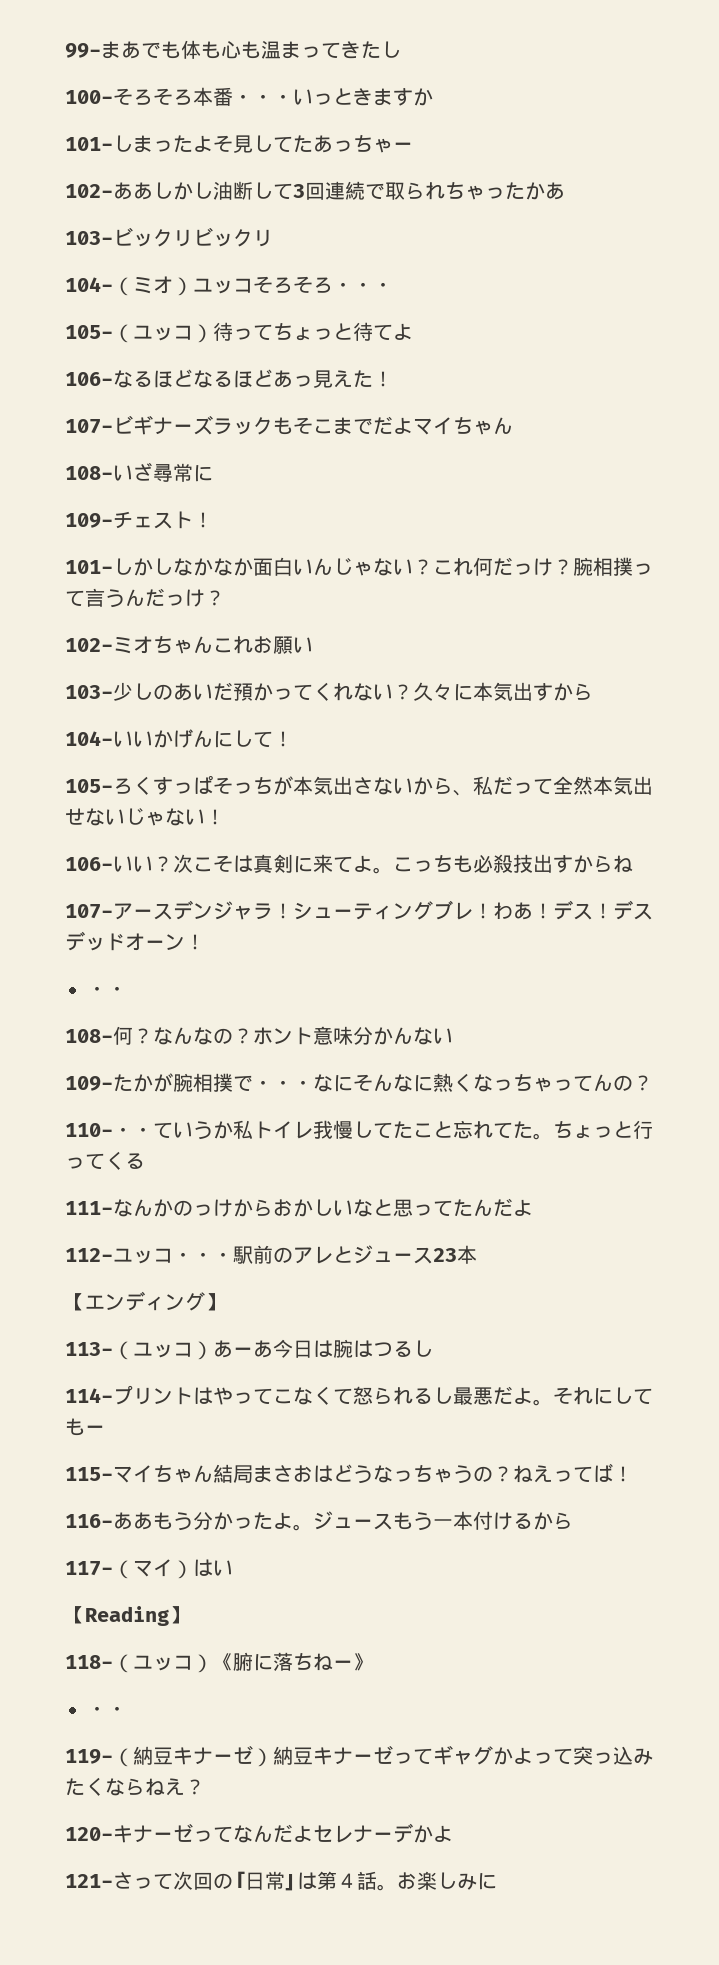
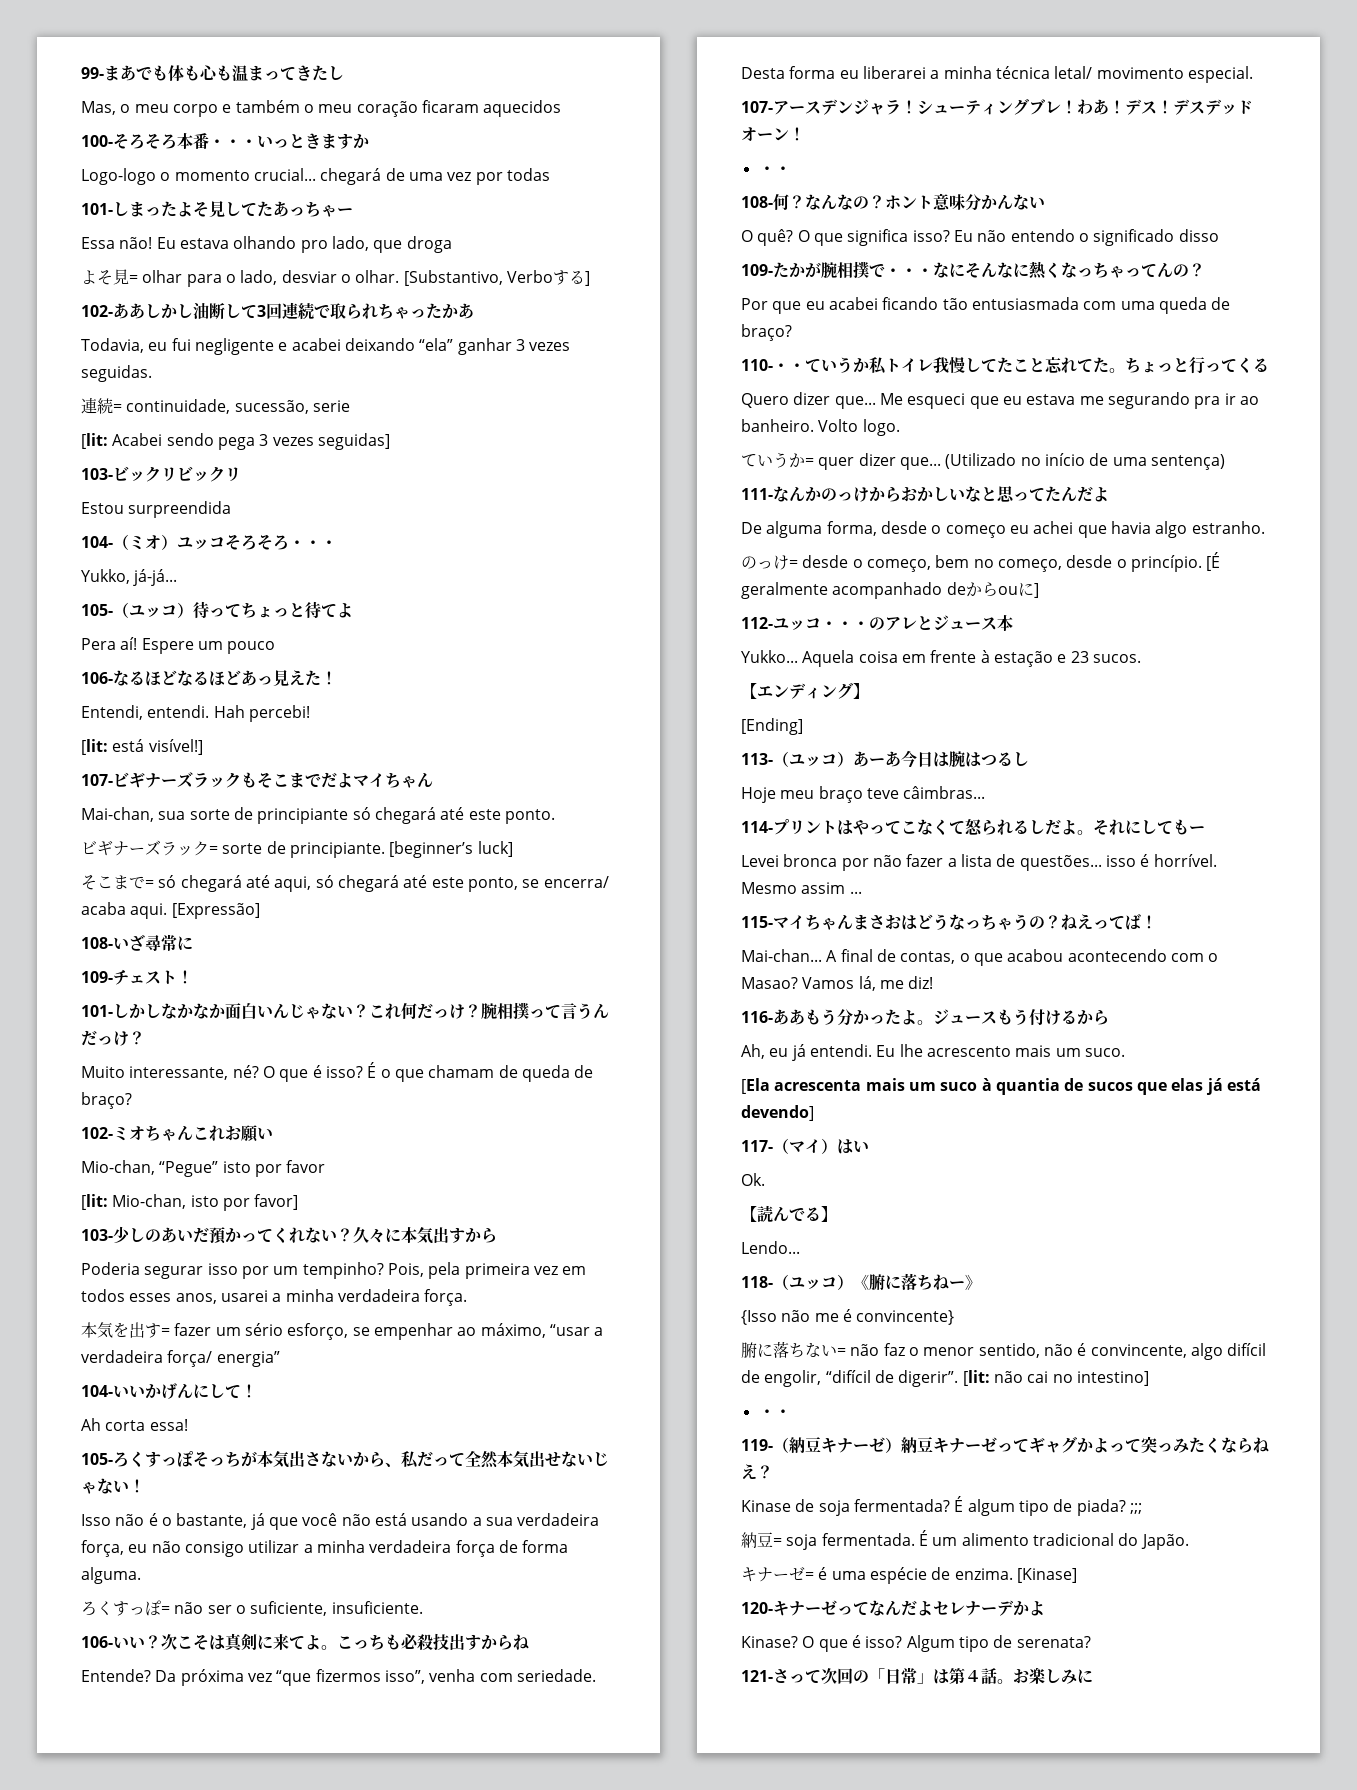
(401, 49) none -> [81,100,562,117] // Mas, o meu corpo e também o meu coração ficaram aquecidos
(433, 97) none -> [81,168,550,185] // Logo-logo o momento crucial... chegará de uma vez por todas
(413, 146) none -> [81,236,452,253] [81,269,590,287] // Essa não! Eu estava olhando pro lado, que droga // よそ見= olhar para o lado, desviar o olhar. [Substantivo, Verboする]
(565, 191) none -> [81,338,571,355] [81,365,152,382] [81,397,350,414] [81,433,390,450] // Todavia, eu fui negligente e acabei deixando “ela” ganhar 3 vezes seguidas. // 連続= continuidade, sucessão, serie // [lit: Acabei sendo pega 3 vezes seguidas]
(273, 238) none -> [81,501,232,518] // Estou surpreendida
(393, 287) none -> [81,569,178,586] // Yukko, já-já...
(413, 331) none -> [81,637,276,654] // Pera aí! Espere um pouco
(393, 379) none -> [81,705,310,722] [81,739,203,755] // Entendi, entendi. Hah percebi! // [lit: está visível!]
(513, 426) none -> [81,807,555,824] [81,840,513,858] [81,875,609,892] [81,902,260,919] // Mai-chan, sua sorte de principiante só chegará até este ponto. // ビギナーズラック= sorte de principiante. [beginner’s luck] // そこまで= só chegará até aqui, só chegará até este ponto, se encerra/ acaba aqui. [Expressão]
(225, 598) none -> [81,1062,594,1082] [81,1092,132,1109] // Muito interessante, né? O que é isso? É o que chamam de queda de braço?
(313, 645) none -> [81,1160,326,1177] [81,1194,299,1211] // Mio-chan, “Pegue” isto por favor // [lit: Mio-chan, isto por favor]
(593, 691) none -> [81,1262,587,1279] [81,1289,468,1306] [81,1322,604,1340] [81,1350,280,1367] // Poderia segurar isso por um tempinho? Pois, pela primeira vez em todos esses anos, usarei a minha verdadeira força. // 本気を出す= fazer um sério esforço, se empenhar ao máximo, “usar a verdadeira força/ energia”
(293, 739) none -> [81,1418,188,1431] // Ah corta essa!
[193,775,213,795] ぱ -> [177,1451,193,1467] ぽ
(225, 817) none -> [81,1513,600,1530] [81,1540,569,1557] [81,1567,141,1584] [81,1600,423,1616] // Isso não é o bastante, já que você não está usando a sua verdadeira força, eu não consigo utilizar a minha verdadeira força de forma alguma. // ろくすっぽ= não ser o suficiente, insuficiente.
(633, 864) none -> [81,1669,596,1686] [741,66,1253,83] // Entende? Da próxima vez “que fizermos isso”, venha com seriedade. Desta forma eu liberarei a minha técnica letal/ movimento especial.
(453, 1036) none -> [741,229,1219,246] // O quê? O que significa isso? Eu não entendo o significado disso
(653, 1083) none -> [741,297,1231,314] [741,324,792,341] // Por que eu acabei ficando tão entusiasmada com uma queda de braço?
(145, 1161) none -> [741,392,1259,409] [741,419,900,436] [741,452,1225,470] // Quero dizer que... Me esqueci que eu estava me segurando pra ir ao banheiro. Volto logo. // ていうか= quer dizer que... (Utilizado no início de uma sentença)
(533, 1207) none -> [741,521,1265,538] [741,552,1221,572] [741,582,1039,599] // De alguma forma, desde o começo eu achei que havia algo estranho. // のっけ= desde o começo, bem no começo, desde o princípio. [É geralmente acompanhado deからouに]
[233,1245,273,1264] 駅前 -> (869, 625) none
[433,1245,477,1264] 23本 -> [997,615,1013,631] [741,650,1141,667] 本 // Yukko... Aquela coisa em frente à estação e 23 sucos.
(225, 1302) none -> [741,718,803,735] // [Ending]
(433, 1348) none -> [741,786,986,803] // Hoje meu braço teve câimbras...
[453,1387,493,1405] 最悪 -> (1045, 827) none
(105, 1429) none -> [741,854,1217,871] [741,882,862,894] // Levei bronca por não fazer a lista de questões... isso é horrível. Mesmo assim ...
[213,1464,253,1483] 結局 -> (853, 922) none
(633, 1474) none -> [741,949,1219,966] [741,976,934,991] // Mai-chan... A final de contas, o que acabou acontecendo com o Masao? Vamos lá, me diz!
[433,1511,473,1530] 一本 -> (1029, 1017) none
(573, 1520) none -> [741,1044,1125,1061] [741,1078,1261,1095] [741,1105,814,1121] // Ah, eu já entendi. Eu lhe acrescento mais um suco. // [Ela acrescenta mais um suco à quantia de sucos que elas já está devendo]
[65,1606,189,1626] // 【Reading】 -> [741,1173,765,1186] [741,1205,837,1222] [741,1241,800,1254] // Ok. // 【読んでる】 // Lendo...
(373, 1662) none -> [741,1309,955,1325] [741,1341,1267,1360] [741,1370,1149,1387] // {Isso não me é convincente} // 腑に落ちない= não faz o menor sentido, não é convincente, algo difícil de engolir, “difícil de digerir”. [lit: não cai no intestino]
[613,1746,633,1765] 込 -> (1173, 1447) none
(205, 1787) none -> [741,1496,1142,1516] [741,1530,1189,1550] [741,1567,1077,1584] // Kinase de soja fermentada? É algum tipo de piada? ;;; // 納豆= soja fermentada. É um alimento tradicional do Japão. // キナーゼ= é uma espécie de enzima. [Kinase]
(453, 1833) none -> [741,1635,1091,1652] // Kinase? O que é isso? Algum tipo de serenata?

